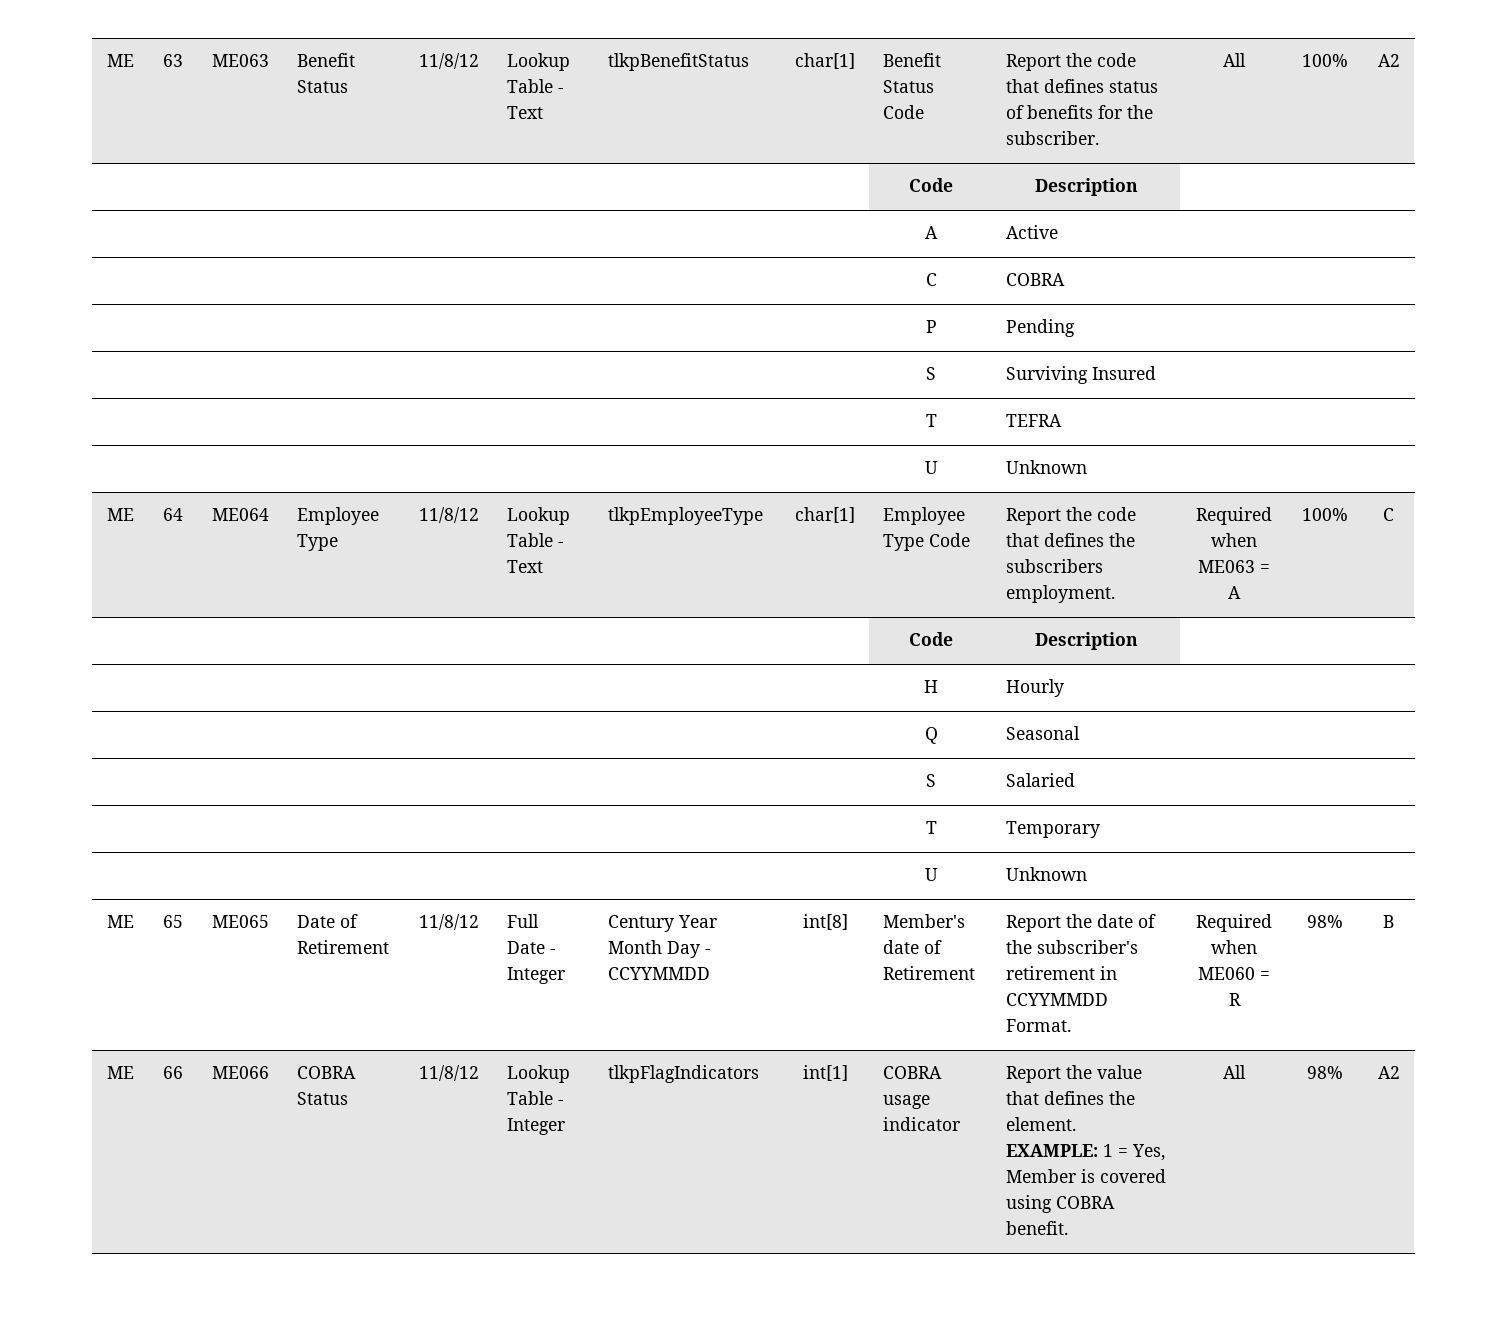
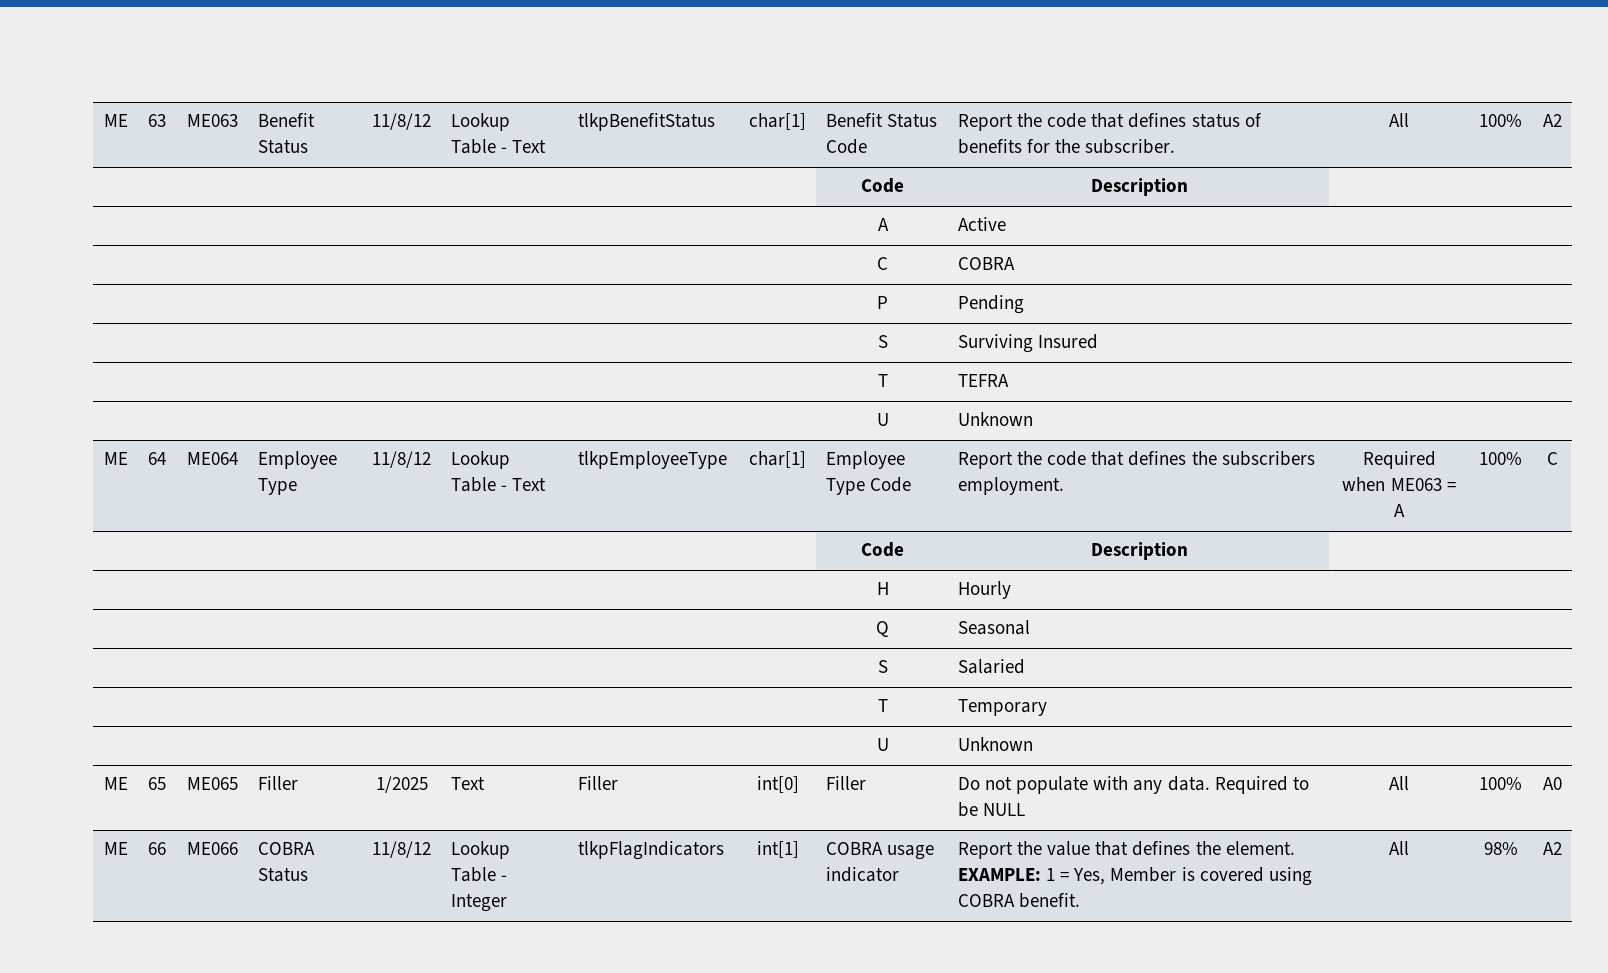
[297,914,359,928] [297,940,390,954] [419,914,479,930] [507,914,540,928] [507,941,556,954] [507,967,566,984] [608,915,718,932] [608,940,711,958] [608,967,711,980] [802,914,848,930] [883,914,966,928] [883,940,943,954] [883,966,976,980] [1006,914,1157,932] [1006,940,1139,954] [1006,966,1118,980] [1006,993,1109,1006] [1006,1019,1072,1032] [1196,914,1272,932] [1211,940,1257,954] [1198,967,1270,980] [1228,993,1241,1006] [1307,915,1343,928] [1383,915,1394,928] Date of Retirement | 11/8/12 | Full Date - Integer | Century Year Month Day - CCYYMMDD | int[8] | Member's date of Retirement | Report the date of the subscriber's retirement in CCYYMMDD Format. | Required when ME060 = R | 98% | B -> [257,776,298,790] [375,776,428,793] [450,777,485,790] [577,776,618,790] [756,776,799,793] [825,776,866,790] [957,776,1309,794] [957,802,1026,817] [1389,776,1409,790] [1479,777,1522,790] [1542,777,1562,790] Filler | 1/2025 | Text | Filler | int[0] | Filler | Do not populate with any data. Required to be NULL | All | 100% | A0

